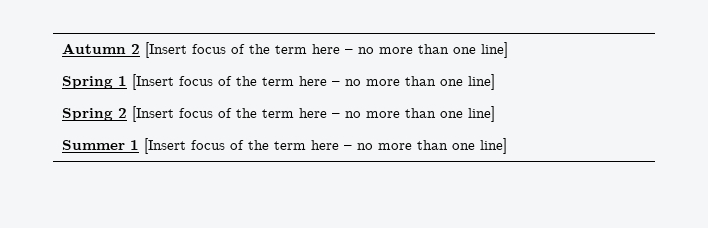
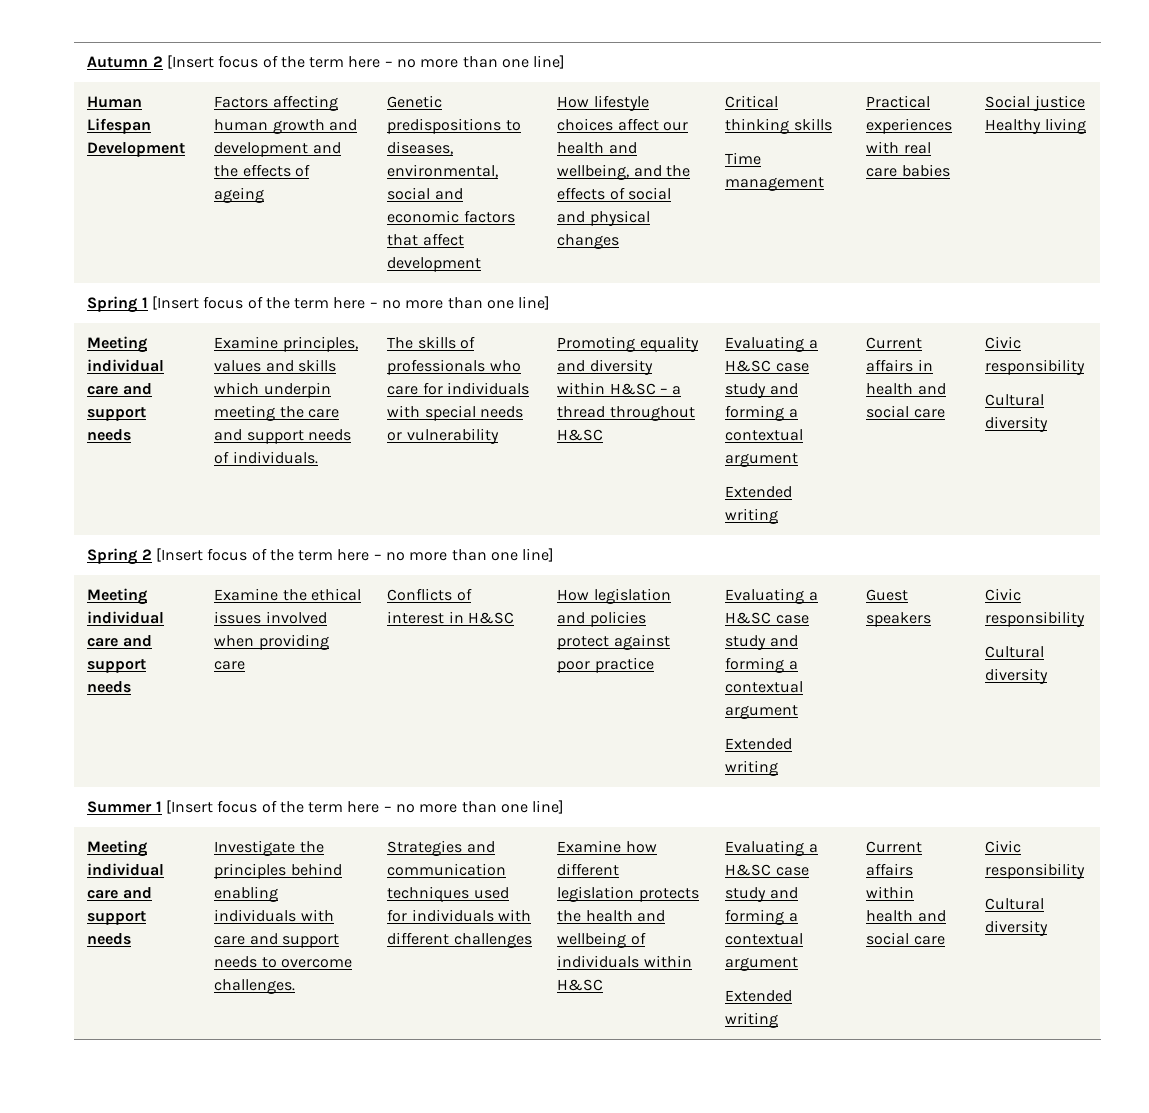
(509, 50) none -> [87,96,143,108] [87,118,152,134] [87,142,186,157] [214,95,338,111] [214,119,357,134] [214,142,341,157] [214,164,310,177] [214,187,265,203] [387,95,443,108] [387,118,521,134] [387,141,454,155] [387,164,499,178] [387,187,463,200] [387,210,515,223] [387,233,464,246] [387,257,482,272] [557,95,649,111] [557,118,688,131] [557,142,637,154] [557,164,690,180] [557,187,671,200] [557,210,650,226] [557,234,620,249] [725,95,779,108] [725,118,832,134] [725,152,762,165] [725,177,825,191] [866,95,931,108] [866,118,953,134] [866,141,931,154] [866,164,950,177] [985,95,1085,111] [985,118,1086,134] // Human Lifespan Development | Factors affecting human growth and development and the effects of ageing | Genetic predispositions to diseases, environmental, social and economic factors that affect development | How lifestyle choices affect our health and wellbeing, and the effects of social and physical changes | Critical thinking skills // Time management | Practical experiences with real care babies | Social justice Healthy living
(496, 82) none -> [87,336,148,353] [87,359,165,372] [87,383,152,395] [87,407,147,421] [87,429,132,441] [214,336,358,352] [214,359,336,372] [214,382,331,398] [214,405,339,421] [214,429,351,444] [214,451,318,464] [387,336,475,349] [387,359,521,375] [387,382,529,395] [387,405,523,421] [387,428,499,444] [557,336,699,352] [557,359,653,375] [557,382,682,395] [557,406,695,421] [557,429,604,441] [725,336,818,352] [725,360,809,372] [725,383,798,398] [725,405,798,421] [725,429,804,441] [725,453,799,467] [725,486,793,498] [725,508,779,524] [866,337,923,349] [866,359,933,372] [866,383,946,395] [866,405,945,418] [985,336,1022,349] [985,359,1086,375] [985,394,1045,406] [985,416,1049,432] // Meeting individual care and support needs | Examine principles, values and skills which underpin meeting the care and support needs of individuals. | The skills of professionals who care for individuals with special needs or vulnerability | Promoting equality and diversity within H&SC – a thread throughout H&SC | Evaluating a H&SC case study and forming a contextual argument // Extended writing | Current affairs in health and social care | Civic responsibility // Cultural diversity
(496, 114) none -> [87,588,148,605] [87,611,165,624] [87,635,152,647] [87,659,147,673] [87,681,132,693] [214,588,361,601] [214,611,327,624] [214,634,329,650] [214,661,246,670] [387,588,472,601] [387,611,514,624] [557,588,671,604] [557,611,646,627] [557,634,670,650] [557,657,654,673] [725,588,818,604] [725,612,809,624] [725,635,798,650] [725,657,798,673] [725,681,804,693] [725,705,799,719] [725,738,793,750] [725,760,779,776] [866,589,909,601] [866,612,932,627] [985,588,1022,601] [985,611,1086,627] [985,646,1045,658] [985,668,1049,684] // Meeting individual care and support needs | Examine the ethical issues involved when providing care | Conflicts of interest in H&SC | How legislation and policies protect against poor practice | Evaluating a H&SC case study and forming a contextual argument // Extended writing | Guest speakers | Civic responsibility // Cultural diversity
(508, 146) none -> [87,840,148,857] [87,863,165,876] [87,887,152,899] [87,911,147,925] [87,933,132,945] [214,840,324,856] [214,863,342,879] [214,886,279,902] [214,909,334,922] [214,933,339,948] [214,956,352,968] [214,979,296,994] [387,840,495,856] [387,863,507,876] [387,886,509,902] [387,909,531,922] [387,932,532,948] [557,840,657,853] [557,863,620,876] [557,886,699,902] [557,910,665,922] [557,932,646,948] [557,955,692,968] [557,979,604,991] [725,840,818,856] [725,864,809,876] [725,887,798,902] [725,909,798,925] [725,933,804,945] [725,957,799,971] [725,990,793,1002] [725,1012,779,1028] [866,841,923,853] [866,863,914,876] [866,886,915,899] [866,910,946,922] [866,932,945,945] [985,840,1022,853] [985,863,1086,879] [985,898,1045,910] [985,920,1049,936] // Meeting individual care and support needs | Investigate the principles behind enabling individuals with care and support needs to overcome challenges. | Strategies and communication techniques used for individuals with different challenges | Examine how different legislation protects the health and wellbeing of individuals within H&SC | Evaluating a H&SC case study and forming a contextual argument // Extended writing | Current affairs within health and social care | Civic responsibility // Cultural diversity

